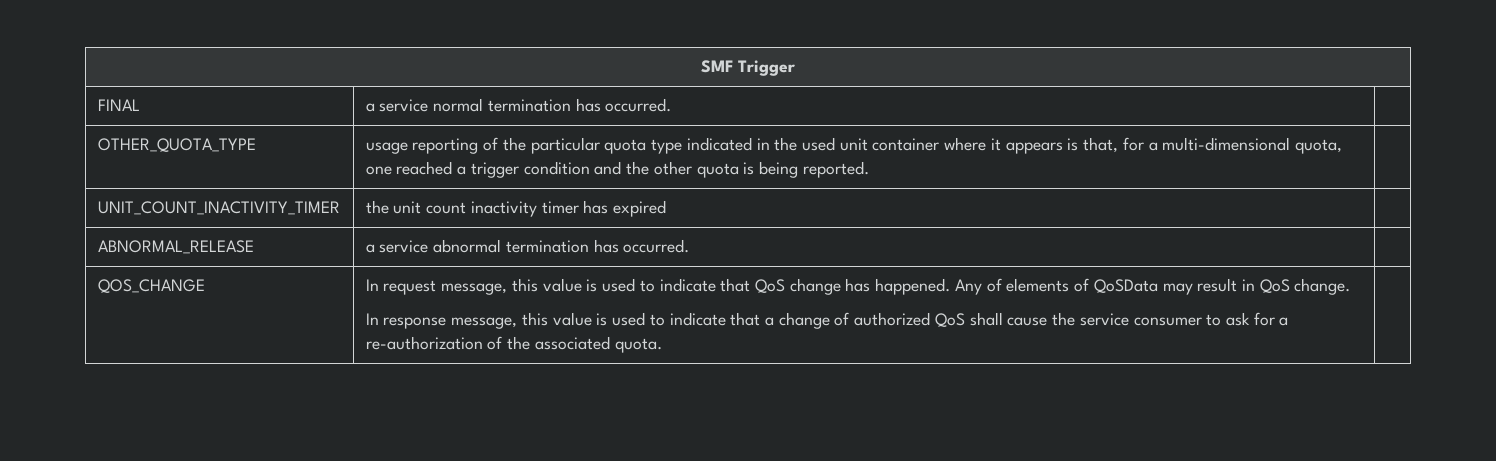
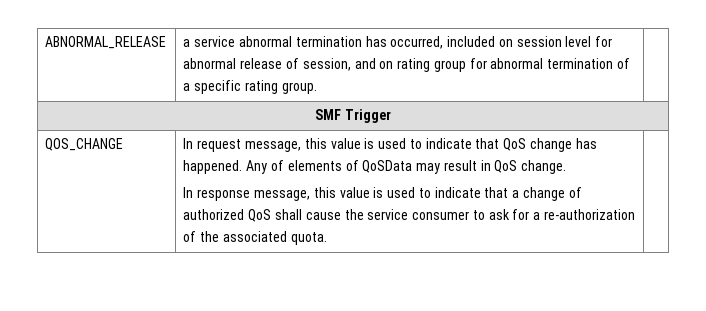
[701,60,795,76] [97,99,140,111] [365,98,672,112] [97,138,256,152] [365,137,1342,154] [365,161,869,178] [97,201,340,215] [365,200,667,217] SMF Trigger // FINAL | a service normal termination has occurred. | // OTHER_QUOTA_TYPE | usage reporting of the particular quota type indicated in the used unit container where it appears is that, for a multi-dimensional quota, one reached a trigger condition and the other quota is being reported. | // UNIT_COUNT_INACTIVITY_TIMER | the unit count inactivity timer has expired | // -> (45, 42) none
[623,239,690,253] occurred. | -> [390,36,613,49] [183,58,631,72] [183,80,317,94] [315,109,391,123] occurred, included on session level for abnormal release of session, and on rating group for abnormal termination of a specific rating group. | // SMF Trigger

